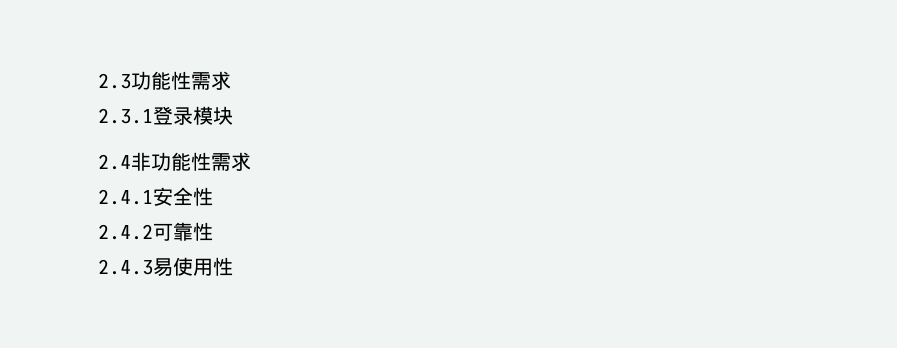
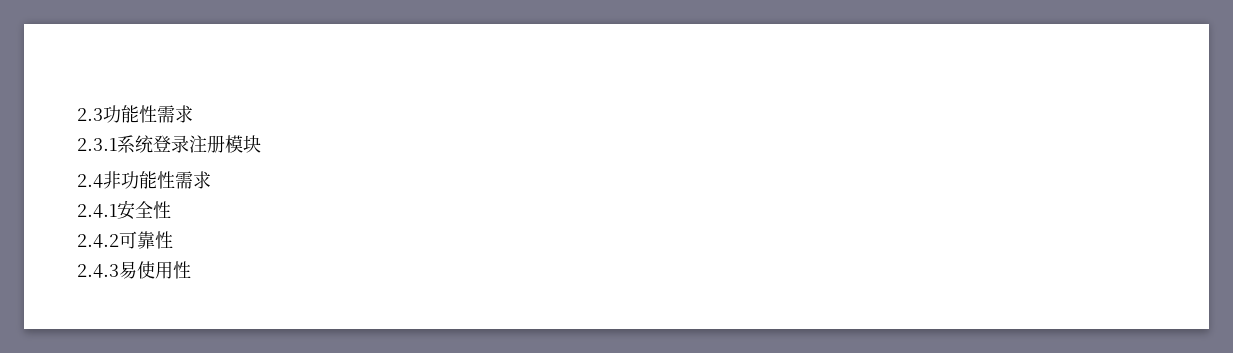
[153,106,193,125] 登录 -> [117,135,225,153] 系统登录注册

